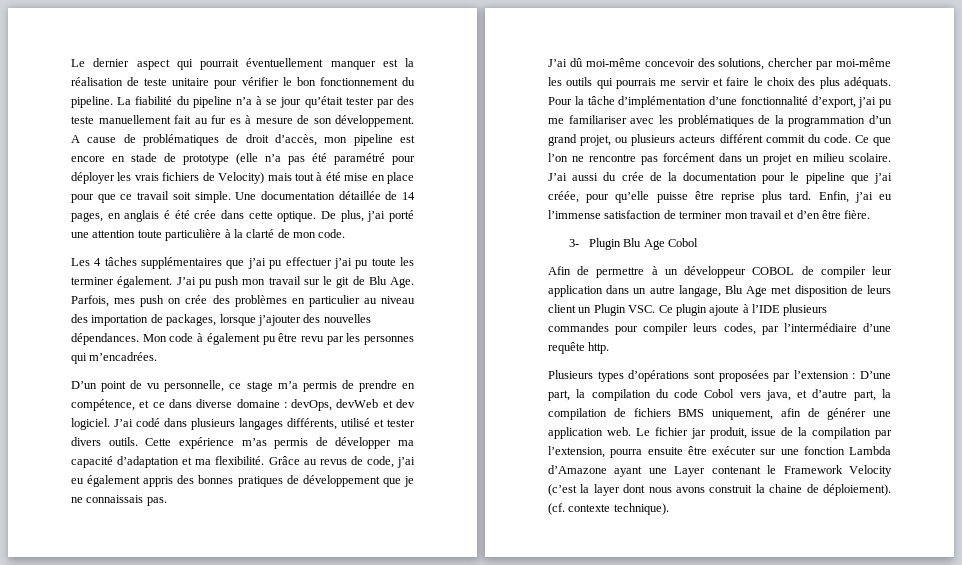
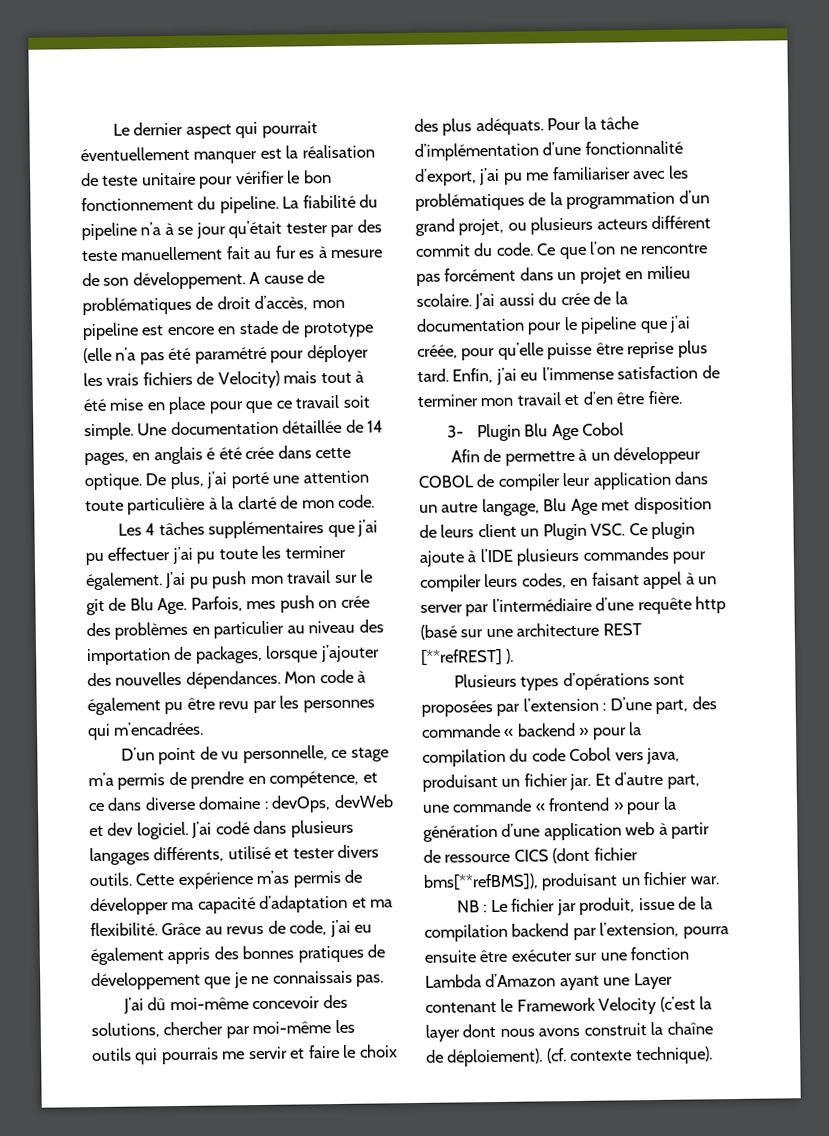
[761,323,891,335] [548,342,610,354] par l’intermédiaire d’une requête http. -> [570,571,718,590] [420,596,727,617] [420,622,642,640] [421,648,515,666] en faisant appel à un server par l’intermédiaire d’une requête http (basé sur une architecture REST [**refREST] ).
(570, 395) none -> [691,696,717,710] [421,722,627,740] des commande « backend » pour
[797,389,891,401] [548,408,891,420] [548,427,631,439] et d’autre part, la compilation de fichiers BMS uniquement, afin de générer une application web. -> [422,771,700,792] [422,796,677,815] [423,821,711,842] [423,847,638,864] [423,871,719,891] [456,900,488,913] produisant un fichier jar. Et d’autre part, une commande « frontend » pour la génération d’une application web à partir de ressource CICS (dont fichier bms[**refBMS]), produisant un fichier war. // NB :
(872, 433) none -> [511,923,570,937] backend
[548,465,607,474] d’Amazone -> [485,973,557,988] d’Amazon
[769,484,803,493] chaine -> [666,1021,713,1035] chaîne

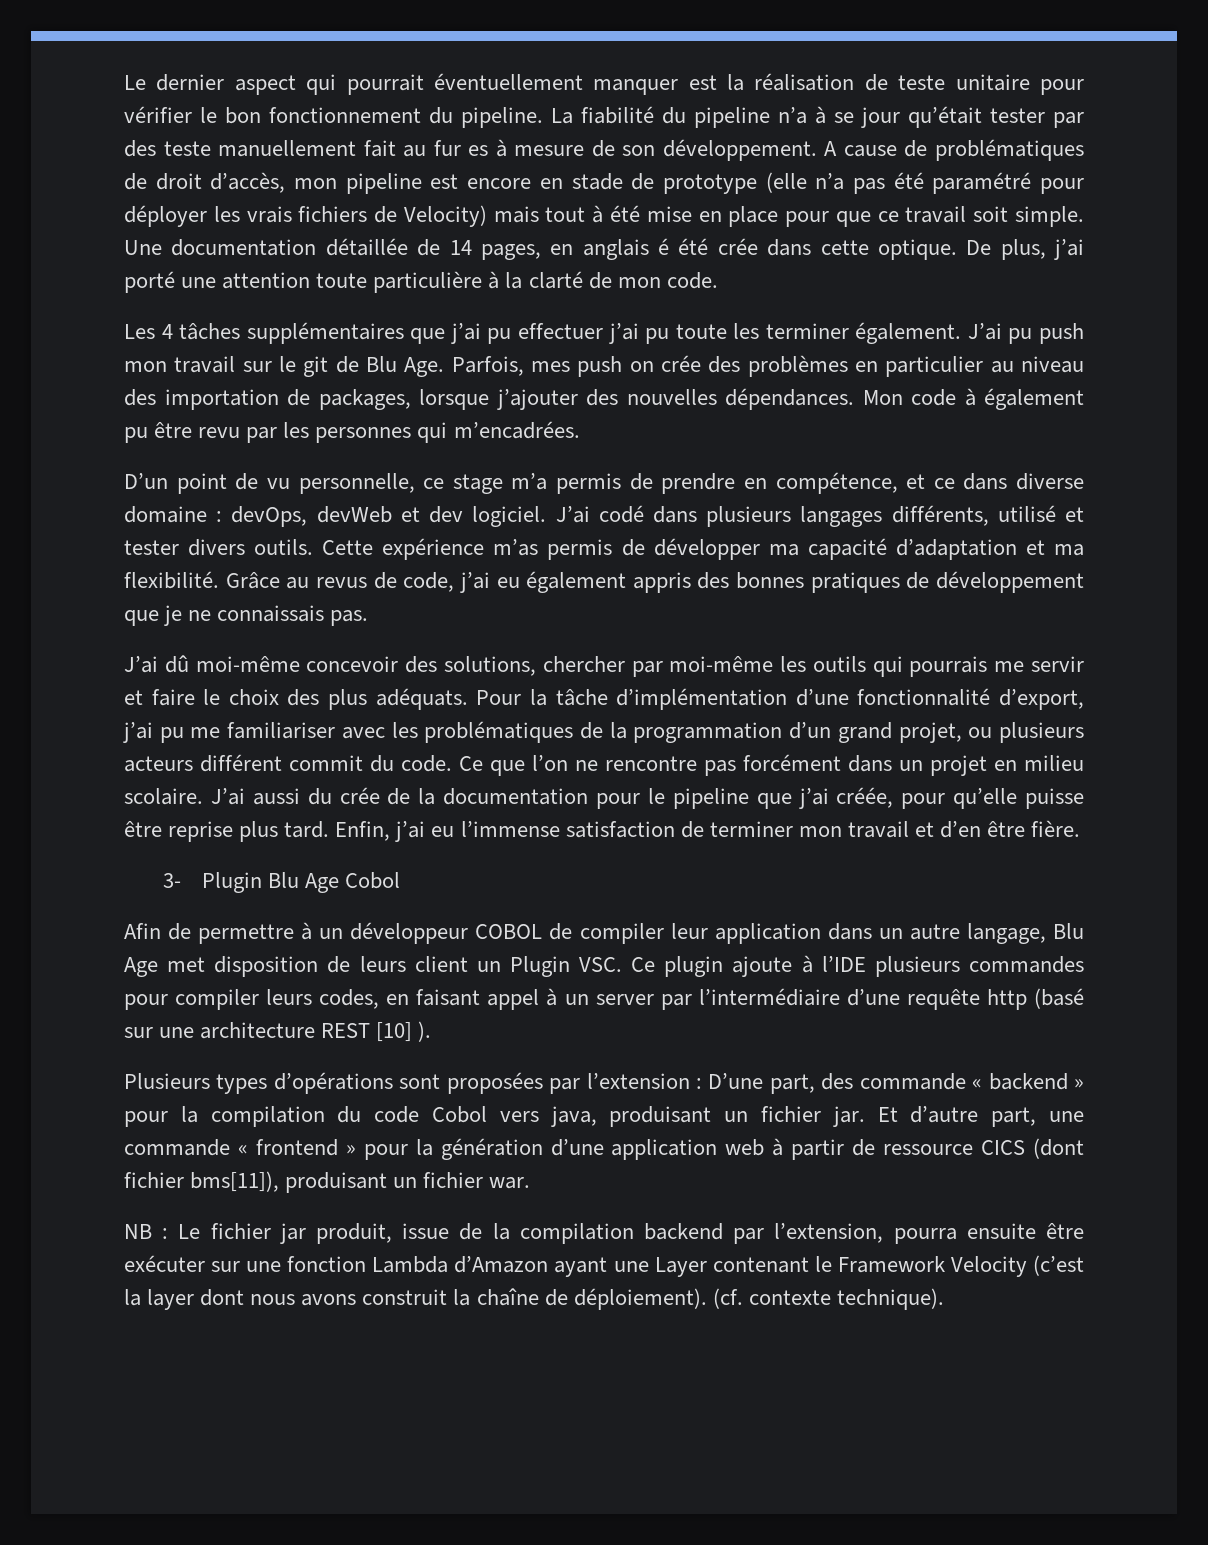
[421,648,503,666] [**refREST] -> [376,1022,413,1042] [10]
[423,873,539,891] bms[**refBMS]), -> [190,1171,280,1192] bms[11]),

